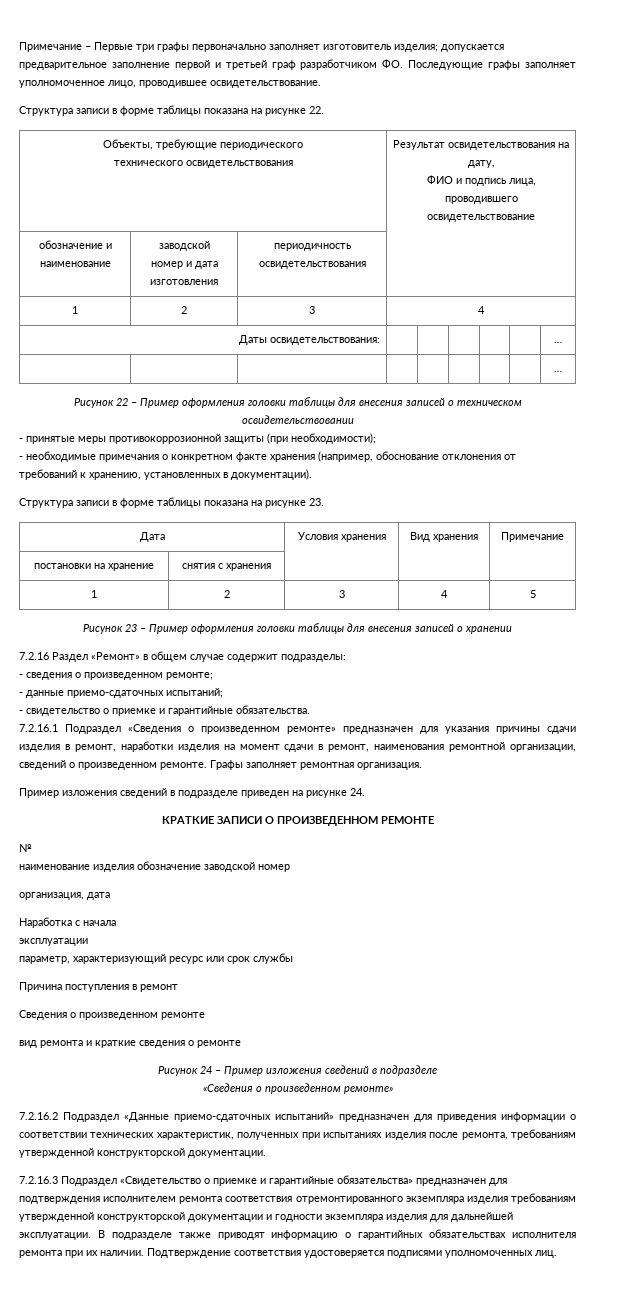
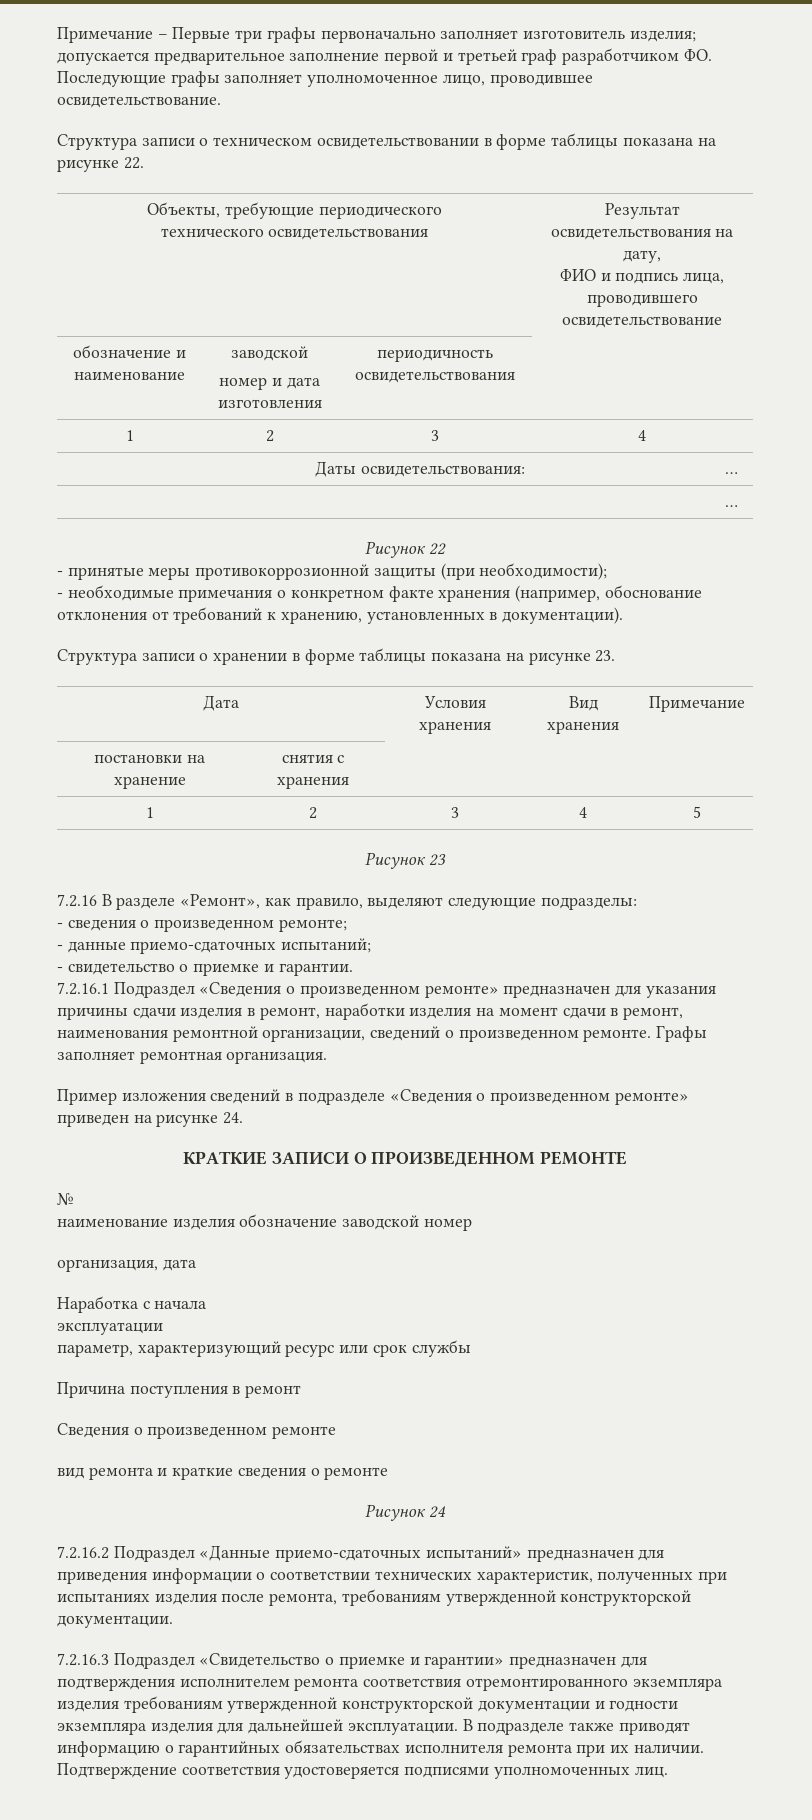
(109, 111) none -> [199,137,479,149] о техническом освидетельствовании
[130,397,522,408] [241,415,354,424] – Пример оформления головки таблицы для внесения записей о техническом освидетельствовании -> (446, 549) none
(109, 503) none -> [199,652,288,665] о хранении
[140,623,512,634] [19,651,278,662] – Пример оформления головки таблицы для внесения записей о хранении // 7.2.16 Раздел «Ремонт» в общем случае содержит -> [57,894,537,910] // 7.2.16 В разделе «Ремонт», как правило, выделяют следующие
[168,705,310,716] гарантийные обязательства. -> [278,963,353,976] гарантии.
(238, 794) none -> [389,1089,689,1105] «Сведения о произведенном ремонте»
[215,1065,437,1076] [202,1083,393,1094] – Пример изложения сведений в подразделе // «Сведения о произведенном ремонте» -> (446, 1512) none
[269,1175,413,1186] гарантийные обязательства» -> [424,1656,505,1669] гарантии»

